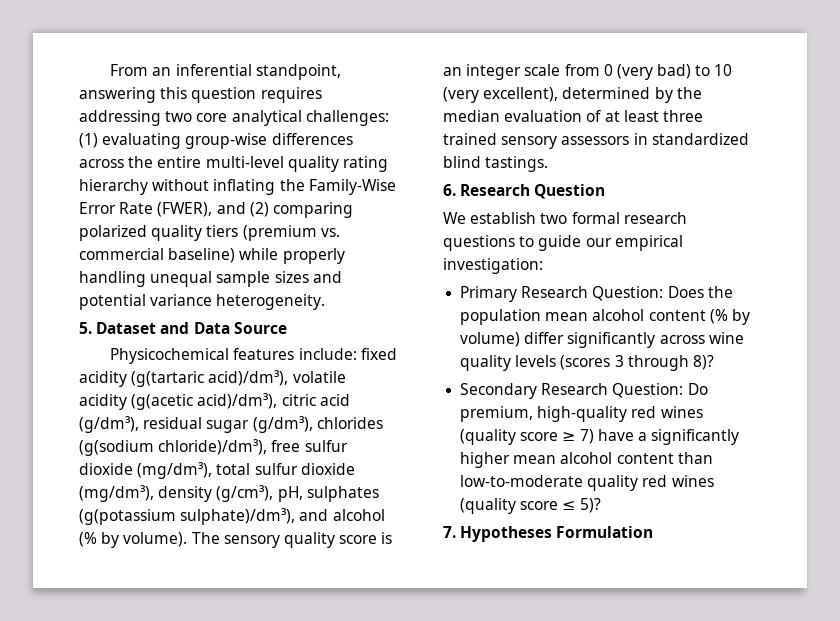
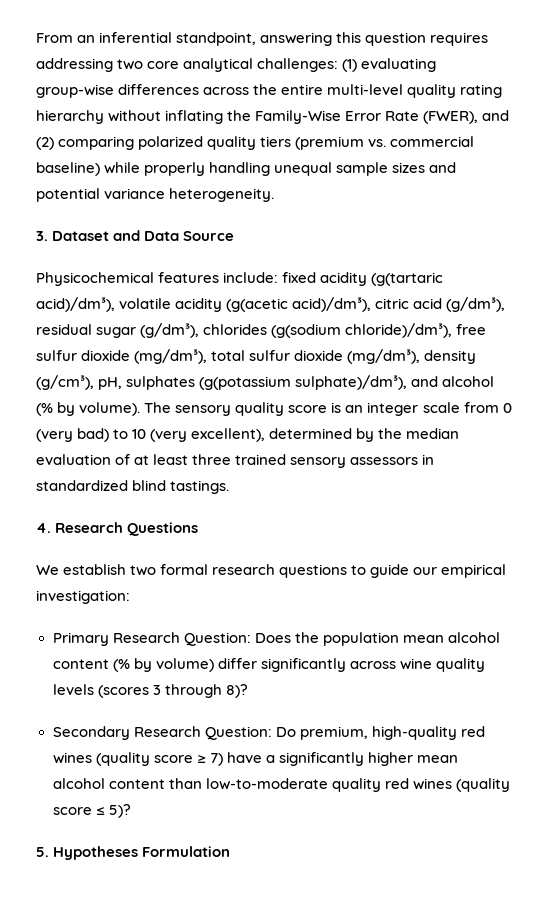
[79,322,92,334] 5. -> [36,231,48,241] 3.
[443,184,606,199] 6. Research Question -> [36,522,199,536] 4. Research Questions
[443,526,456,538] 7. -> [36,847,49,857] 5.

